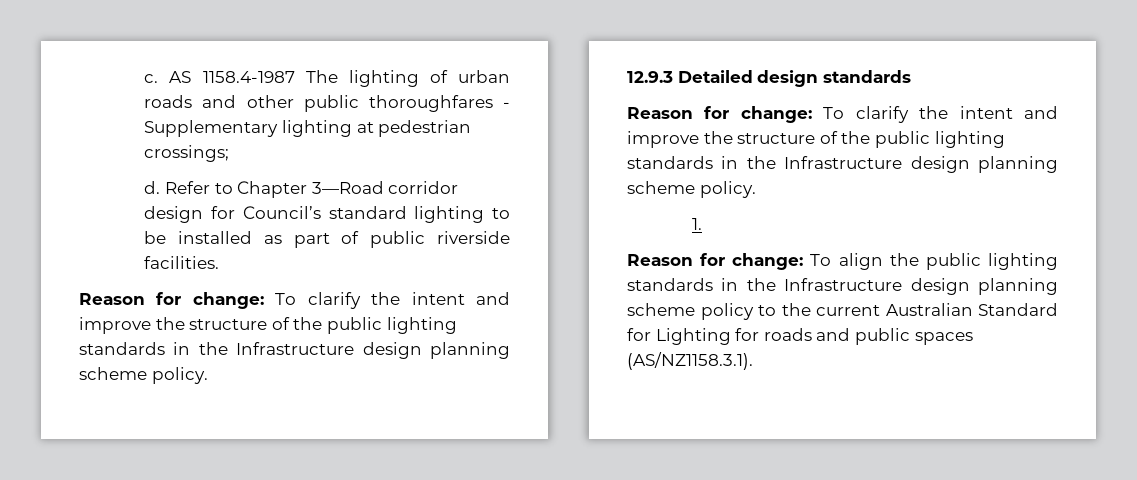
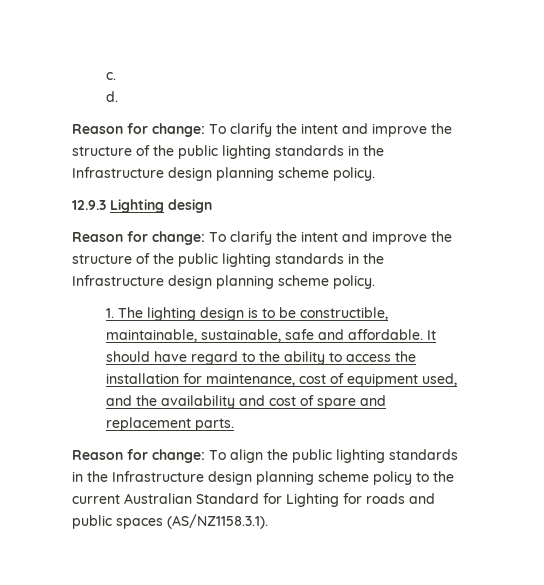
[169,70,510,87] [144,95,511,112] [144,120,472,137] [144,145,230,162] [144,181,459,198] [144,206,510,223] [144,231,511,248] [144,256,220,269] AS 1158.4-1987 The lighting of urban roads and other public thoroughfares - Supplementary lighting at pedestrian crossings; // d. Refer to Chapter 3—Road corridor design for Council’s standard lighting to be installed as part of public riverside facilities. -> [106,91,119,102] // d.
[677,70,911,87] Detailed design standards -> [110,199,212,213] Lighting design
(703, 224) none -> [118,307,389,321] [106,329,437,342] [106,351,417,365] [106,373,458,387] [106,395,387,409] [106,417,235,431] The lighting design is to be constructible, maintainable, sustainable, safe and affordable. It should have regard to the ability to access the installation for maintenance, cost of equipment used, and the availability and cost of spare and replacement parts.

